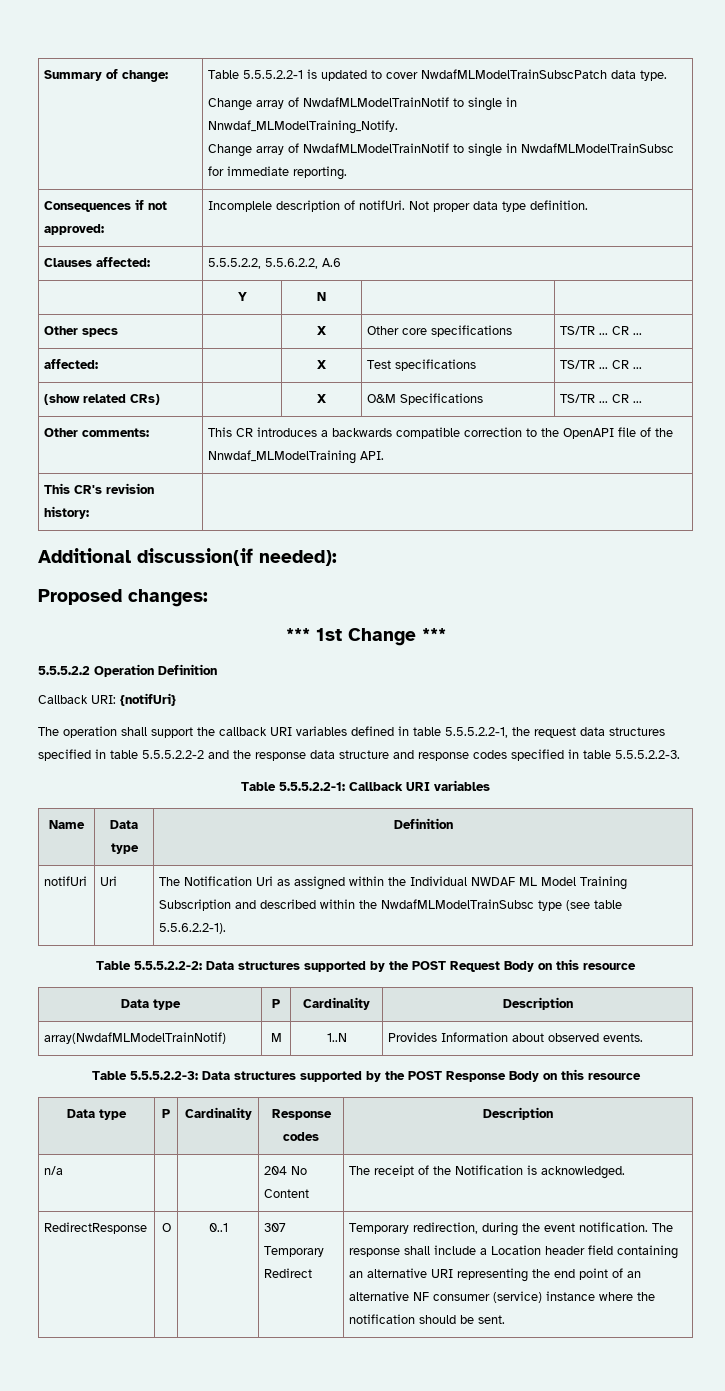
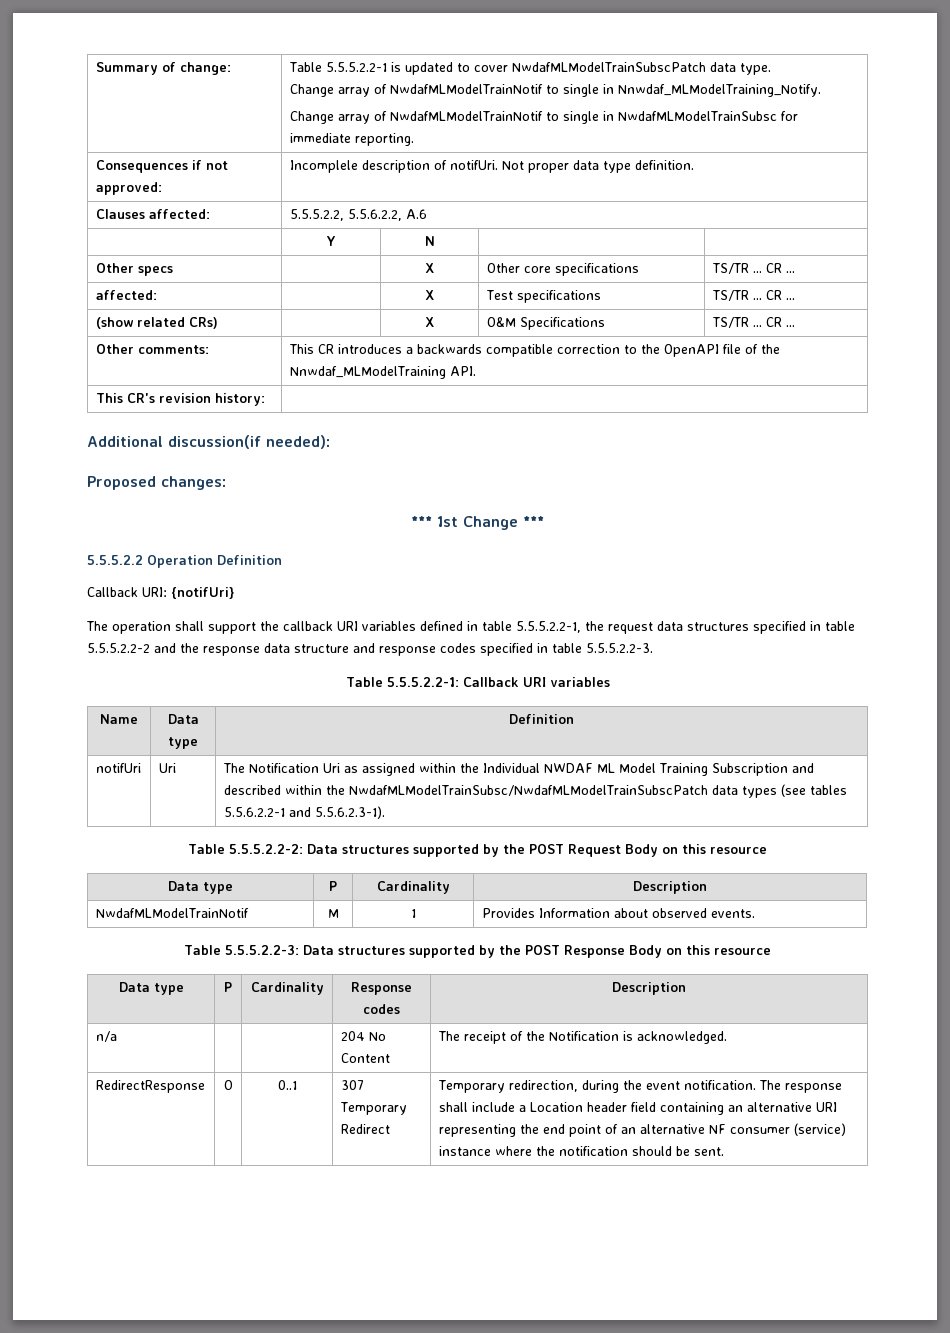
[381,899,623,911] [159,923,227,934] NwdafMLModelTrainSubsc type (see table 5.5.6.2.2-1). -> [348,784,847,798] [223,806,385,819] NwdafMLModelTrainSubsc/NwdafMLModelTrainSubscPatch data types (see tables 5.5.6.2.2-1 and 5.5.6.2.3-1).
[44,1032,227,1044] array(NwdafMLModelTrainNotif) -> [95,908,249,918] NwdafMLModelTrainNotif
[326,1033,347,1042] 1..N -> [410,909,416,918] 1

